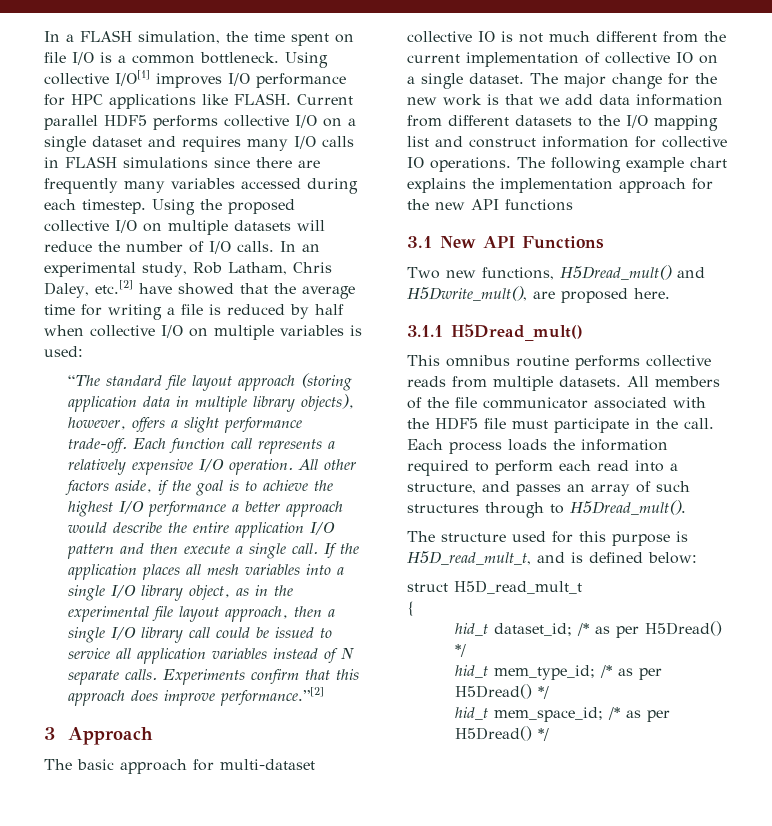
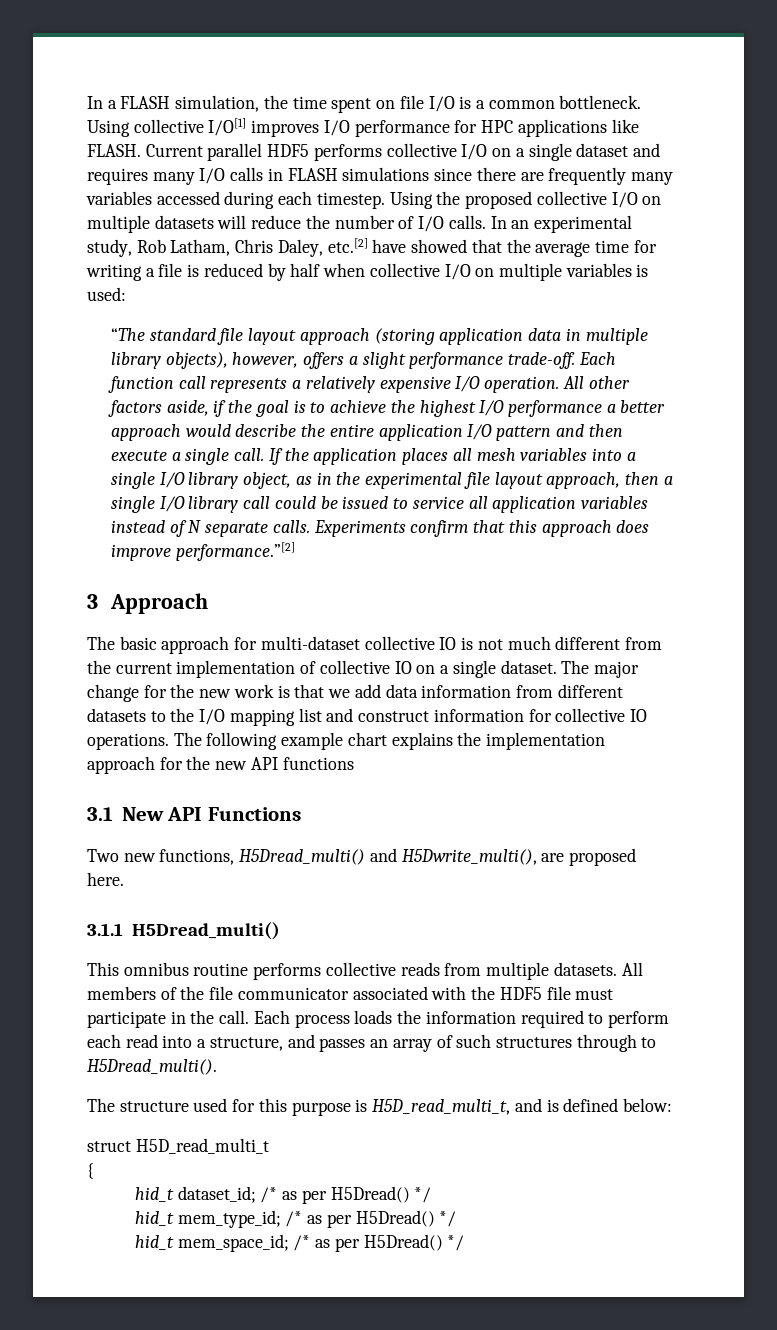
[559,265,705,280] [407,286,527,301] H5Dread_mult() and H5Dwrite_mult(), -> [239,848,537,865] H5Dread_multi() and H5Dwrite_multi(),
[451,324,583,341] H5Dread_mult() -> [131,922,280,940] H5Dread_multi()
[570,500,686,515] H5Dread_mult(). -> [87,1059,217,1075] H5Dread_multi().
[407,551,531,565] H5D_read_mult_t, -> [372,1099,511,1115] H5D_read_multi_t,
[454,580,582,594] H5D_read_mult_t -> [135,1138,269,1154] H5D_read_multi_t

